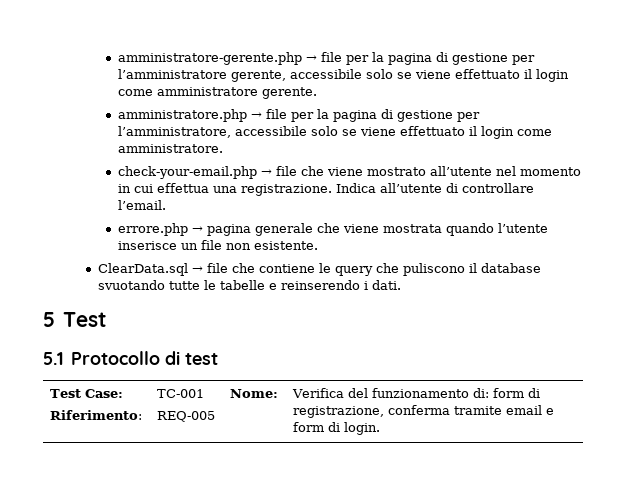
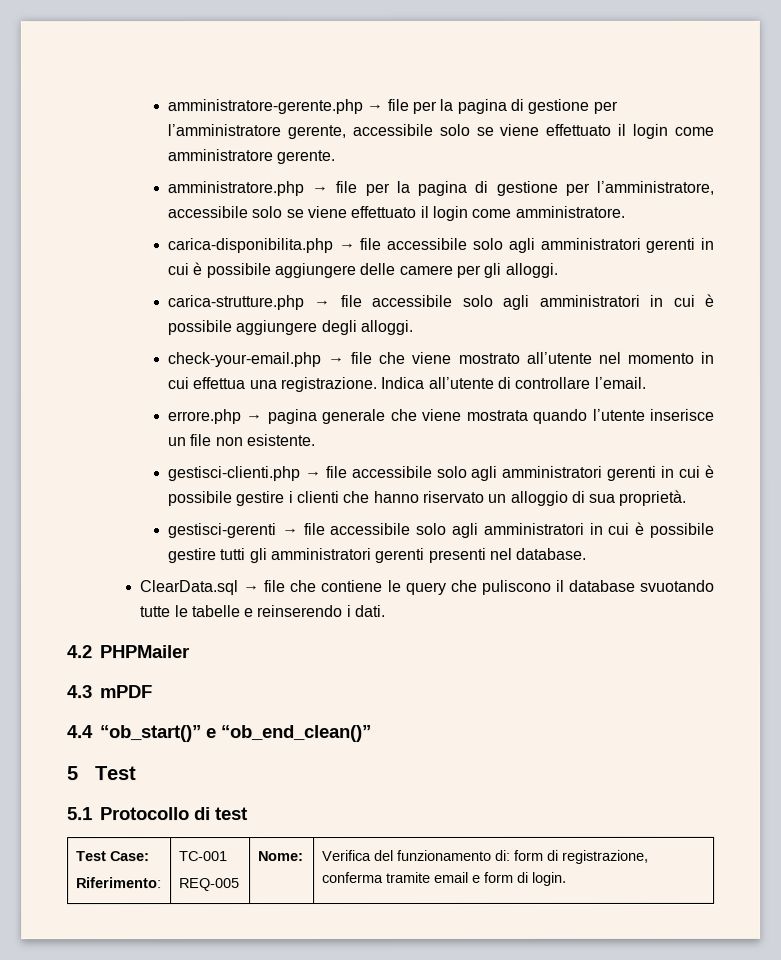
(224, 148) none -> [166,237,714,254] [166,262,558,279] [166,293,714,311] [166,319,413,336] // carica-disponibilita.php → file accessibile solo agli amministratori gerenti in cui è possibile aggiungere delle camere per gli alloggi. // carica-strutture.php → file accessibile solo agli amministratori in cui è possibile aggiungere degli alloggi.
(319, 245) none -> [166,464,714,482] [167,489,688,507] [167,521,715,539] [167,547,588,564] // gestisci-clienti.php → file accessibile solo agli amministratori gerenti in cui è possibile gestire i clienti che hanno riservato un alloggio di sua proprietà. // gestisci-gerenti → file accessibile solo agli amministratori in cui è possibile gestire tutti gli amministratori gerenti presenti nel database.
(401, 285) none -> [67,645,190,659] [67,685,153,699] [67,725,372,743] // 4.2 PHPMailer // 4.3 mPDF // 4.4 “ob_start()” e “ob_end_clean()”

